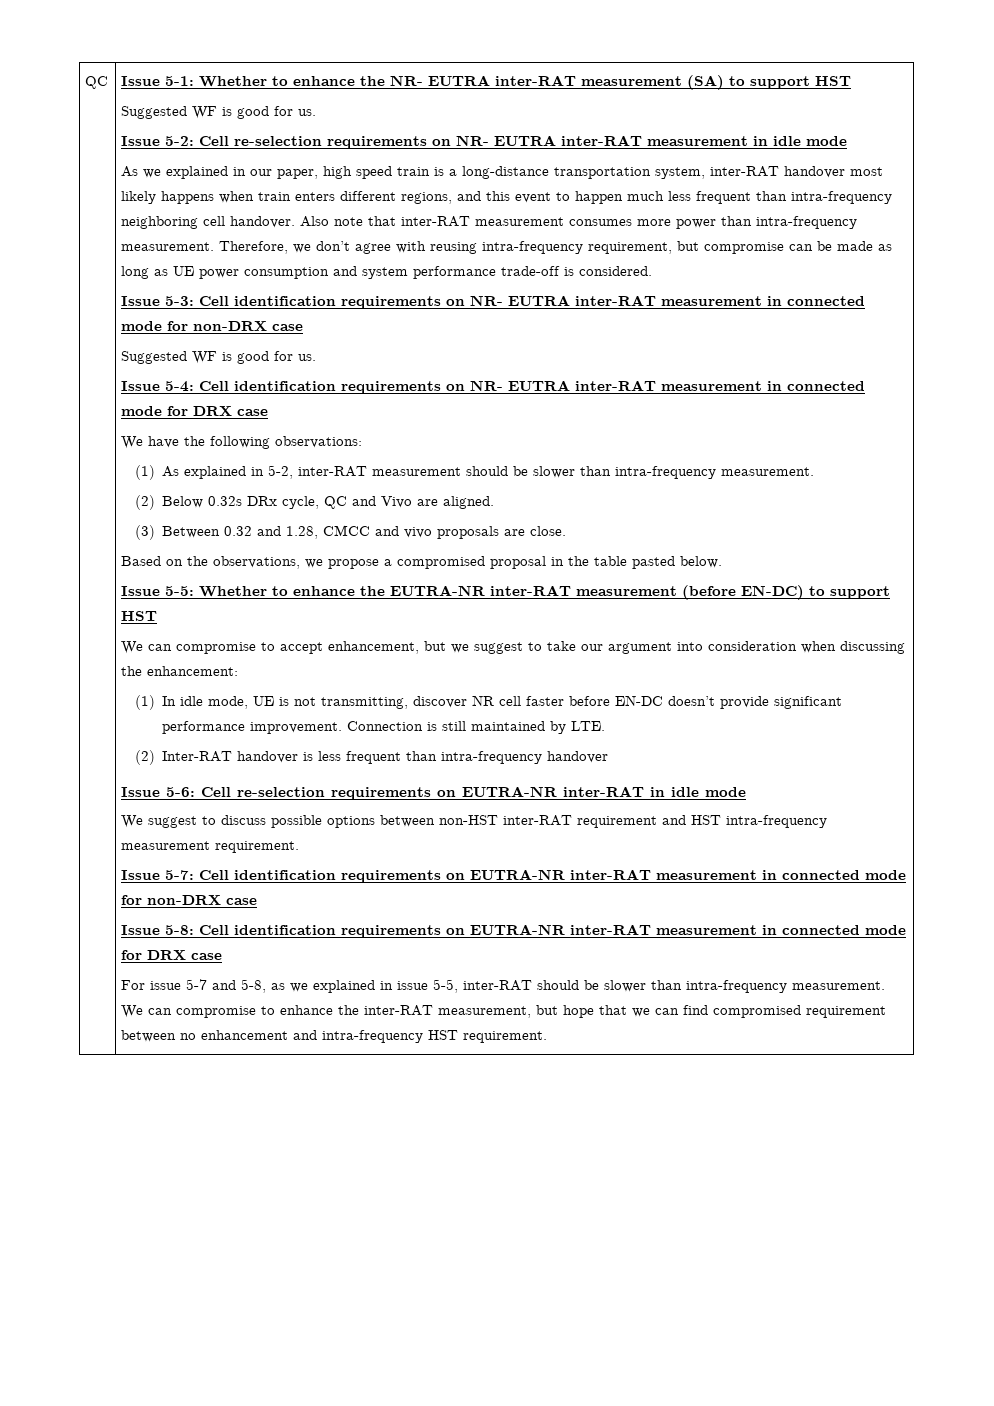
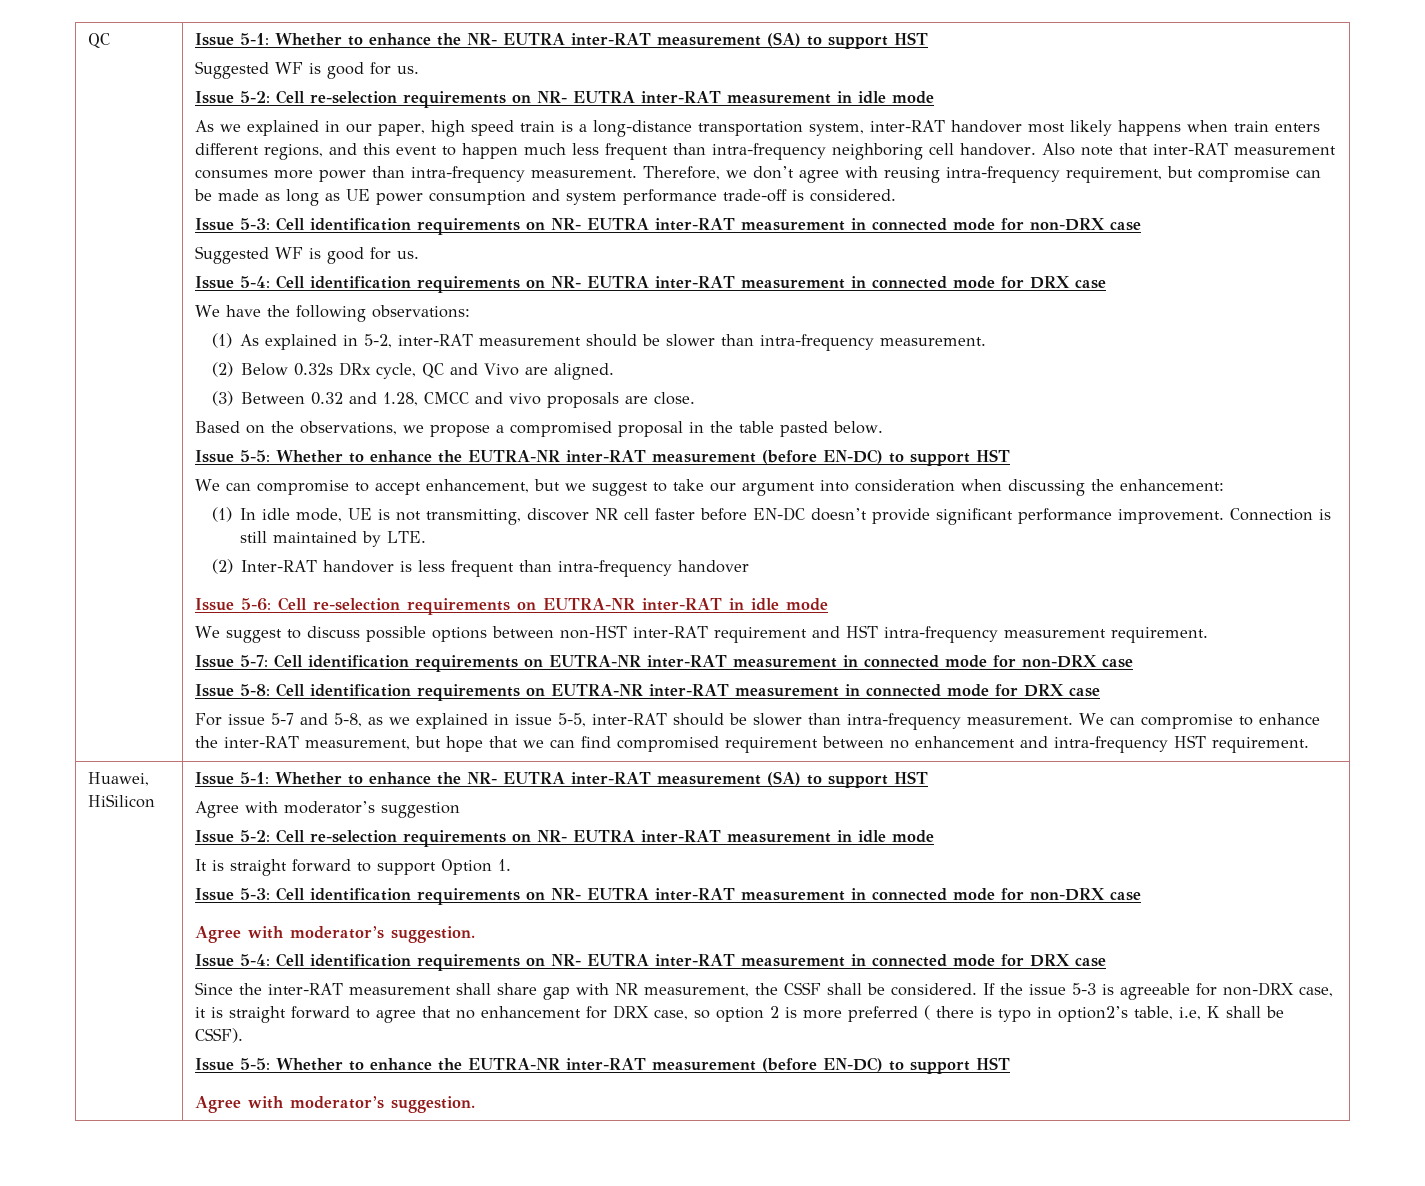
(548, 1037) none -> [87,772,149,786] [87,794,155,808] [194,771,928,788] [194,801,460,818] [194,829,934,847] [194,859,511,876] [194,887,1141,905] [194,926,475,943] [194,953,1106,971] [194,982,1333,1000] [194,1005,1284,1023] [194,1028,243,1043] [194,1057,1010,1074] [194,1096,475,1113] // Huawei, HiSilicon | Issue 5-1: Whether to enhance the NR- EUTRA inter-RAT measurement (SA) to support HST // Agree with moderator’s suggestion // Issue 5-2: Cell re-selection requirements on NR- EUTRA inter-RAT measurement in idle mode // It is straight forward to support Option 1. // Issue 5-3: Cell identification requirements on NR- EUTRA inter-RAT measurement in connected mode for non-DRX case // Agree with moderator’s suggestion. // Issue 5-4: Cell identification requirements on NR- EUTRA inter-RAT measurement in connected mode for DRX case // Since the inter-RAT measurement shall share gap with NR measurement, the CSSF shall be considered. If the issue 5-3 is agreeable for non-DRX case, it is straight forward to agree that no enhancement for DRX case, so option 2 is more preferred ( there is typo in option2’s table, i.e, K shall be CSSF). // Issue 5-5: Whether to enhance the EUTRA-NR inter-RAT measurement (before EN-DC) to support HST // Agree with moderator’s suggestion.

